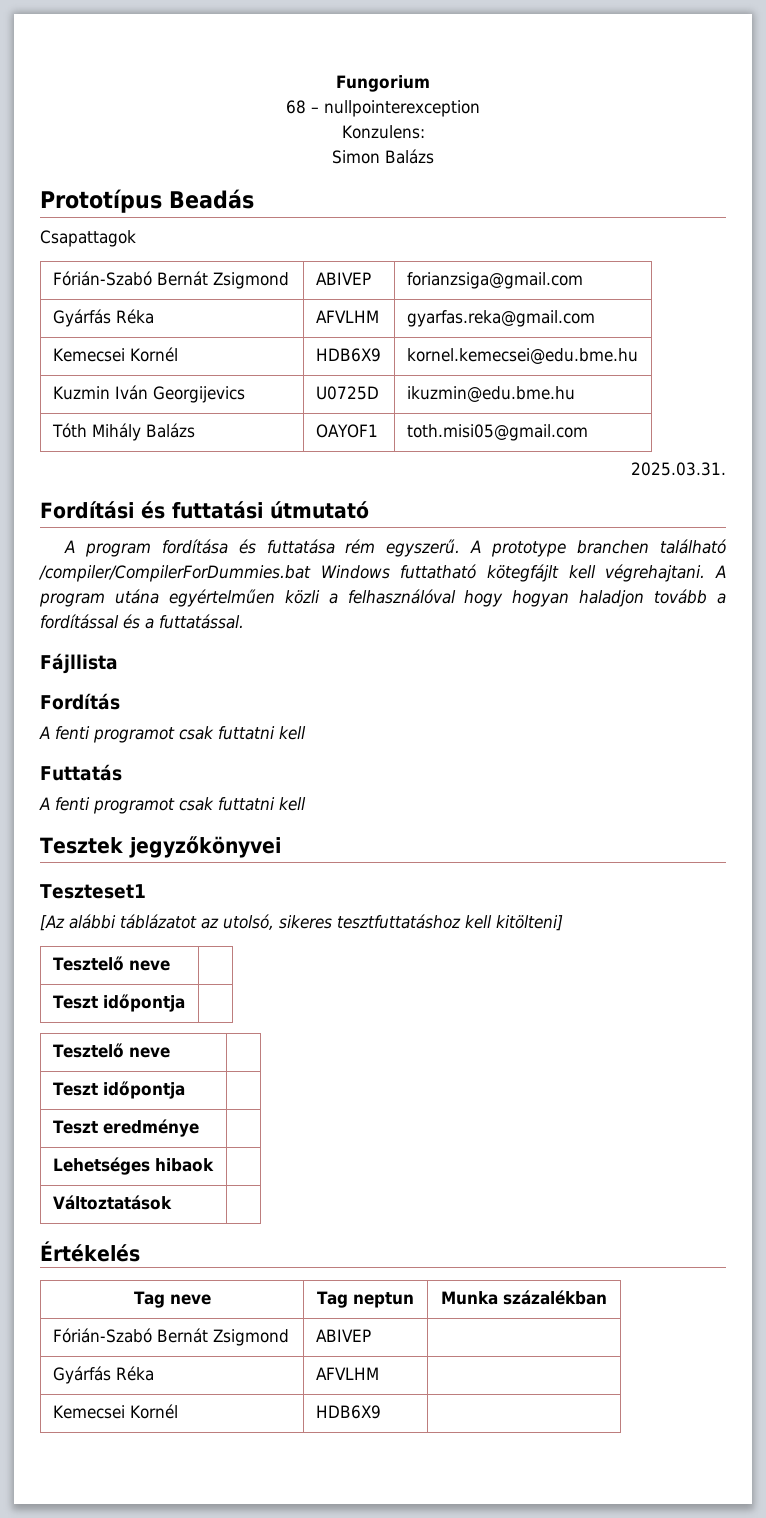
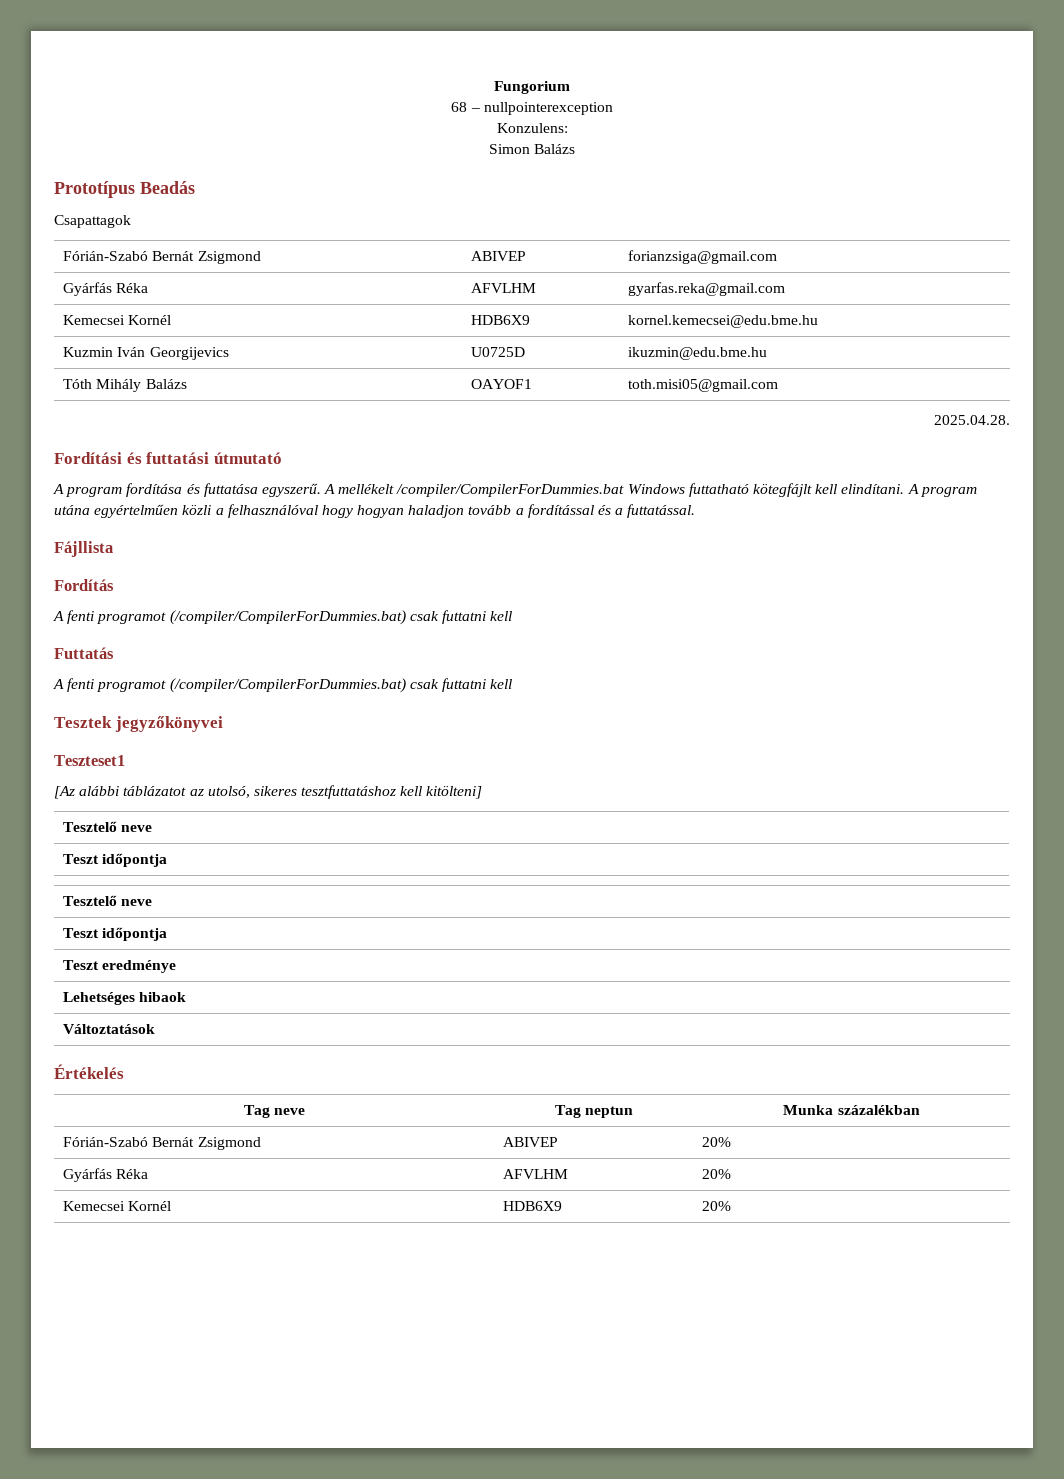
[631,462,726,476] 2025.03.31. -> [934,415,1010,425] 2025.04.28.
[345,539,376,554] rém -> (258, 490) none
[491,539,726,557] prototype branchen található -> [338,484,395,494] mellékelt
[605,564,706,582] végrehajtani. -> [841,484,905,494] elindítani.
(175, 735) none -> [169,610,406,625] (/compiler/CompilerForDummies.bat)
(175, 806) none -> [169,678,406,693] (/compiler/CompilerForDummies.bat)
[52,1366,154,1384] [315,1367,379,1380] [52,1404,178,1419] [315,1405,381,1419] // Gyárfás Réka | AFVLHM | // Kemecsei Kornél | HDB6X9 | -> [702,1137,732,1147] [63,1168,149,1182] [503,1169,569,1179] [702,1169,732,1179] [63,1201,172,1211] [503,1201,563,1211] [702,1201,732,1211] 20% // Gyárfás Réka | AFVLHM | 20% // Kemecsei Kornél | HDB6X9 | 20%

